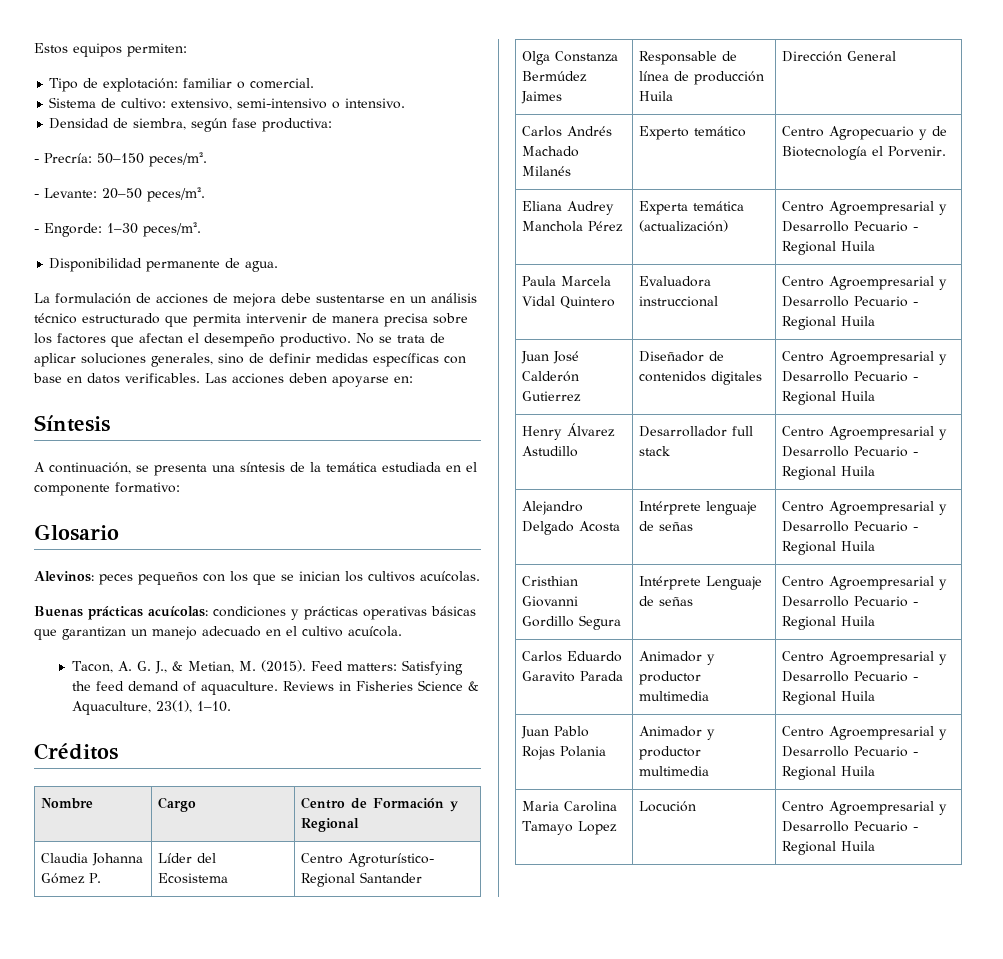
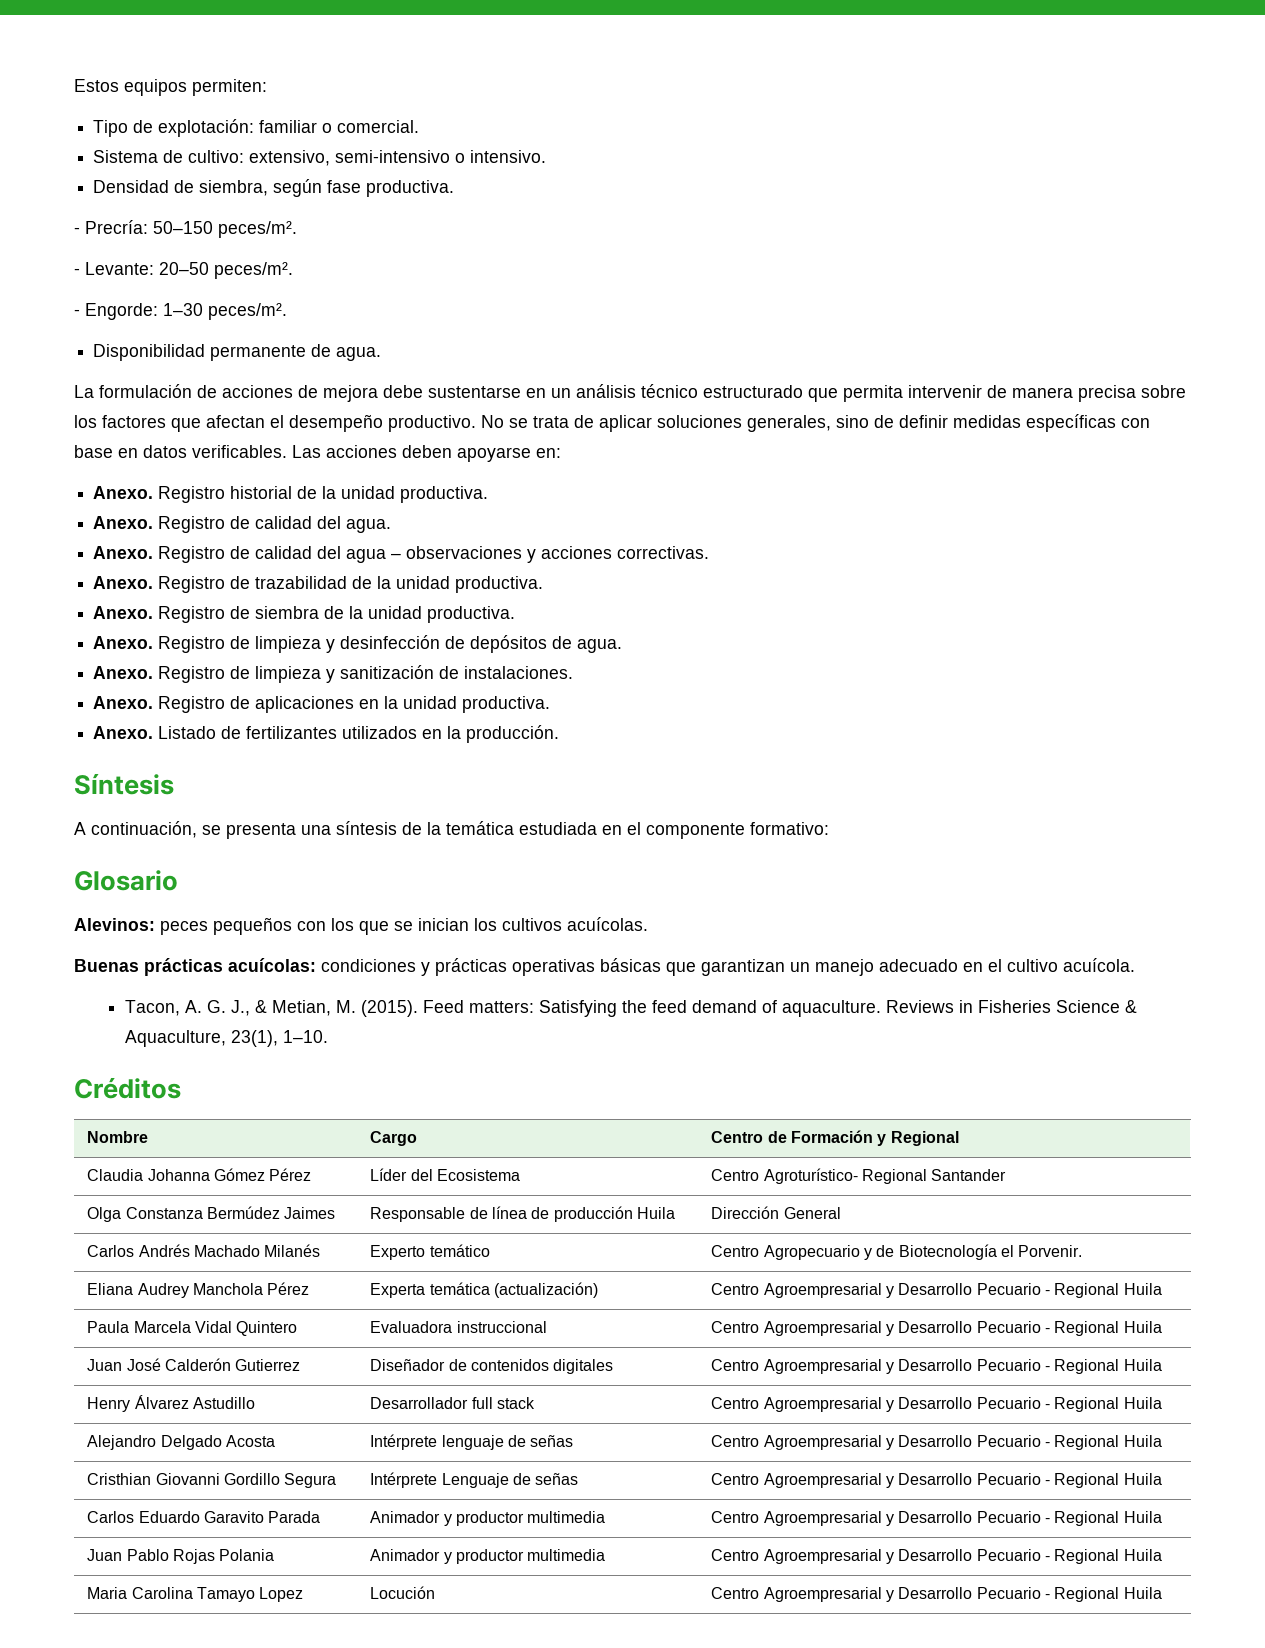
[262,118,333,132] productiva: -> [366,180,455,197] productiva.
(413, 379) none -> [93,486,489,503] [93,516,392,533] [93,546,710,563] [93,576,544,593] [93,606,516,623] [93,635,623,653] [93,665,574,683] [93,696,551,713] [93,725,560,743] // Anexo. Registro historial de la unidad productiva. // Anexo. Registro de calidad del agua. // Anexo. Registro de calidad del agua – observaciones y acciones correctivas. // Anexo. Registro de trazabilidad de la unidad productiva. // Anexo. Registro de siembra de la unidad productiva. // Anexo. Registro de limpieza y desinfección de depósitos de agua. // Anexo. Registro de limpieza y sanitización de instalaciones. // Anexo. Registro de aplicaciones en la unidad productiva. // Anexo. Listado de fertilizantes utilizados en la producción.
[89,873,102,883] P. -> [269,1168,312,1181] Pérez

